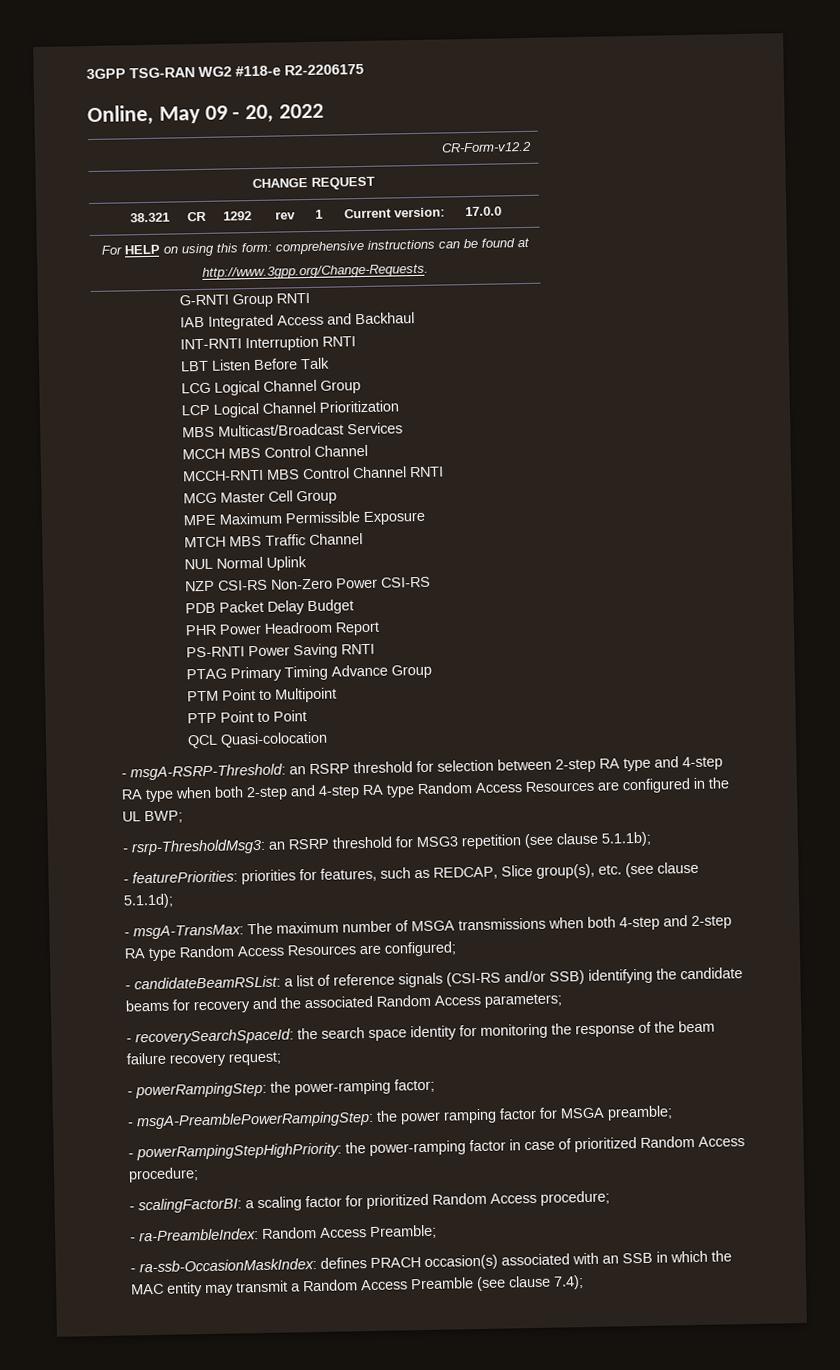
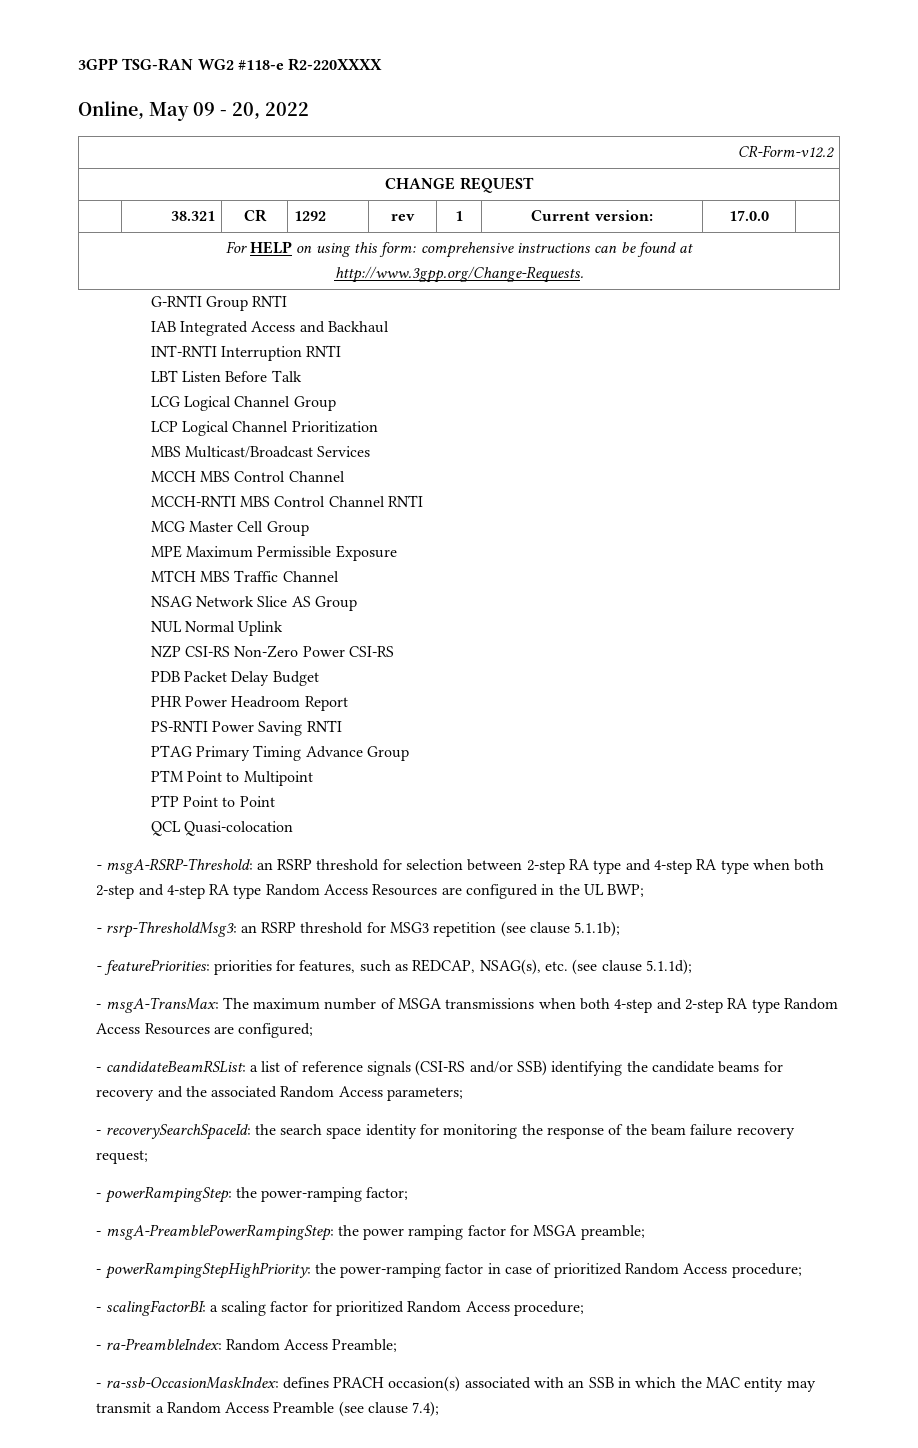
[284,63,364,76] R2-2206175 -> [288,58,383,71] R2-220XXXX
(364, 539) none -> [150,596,358,611] // NSAG Network Slice AS Group
[501,863,596,879] Slice group(s), -> [479,959,541,975] NSAG(s),

